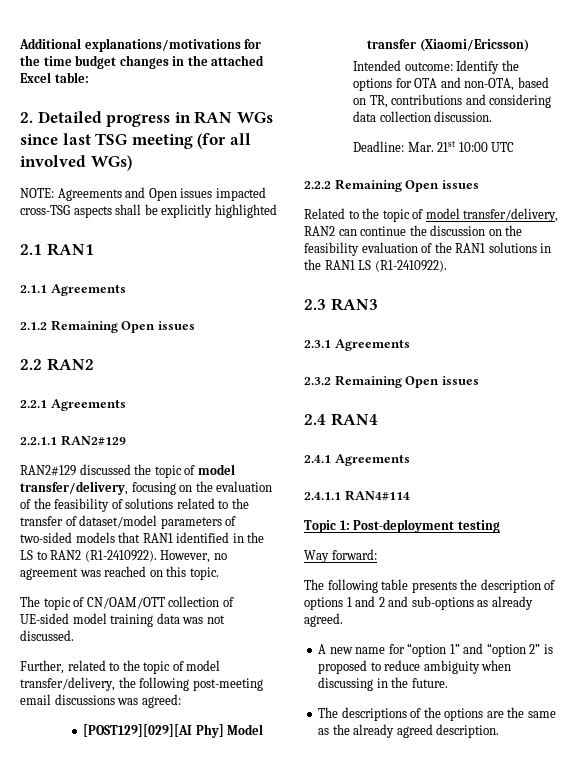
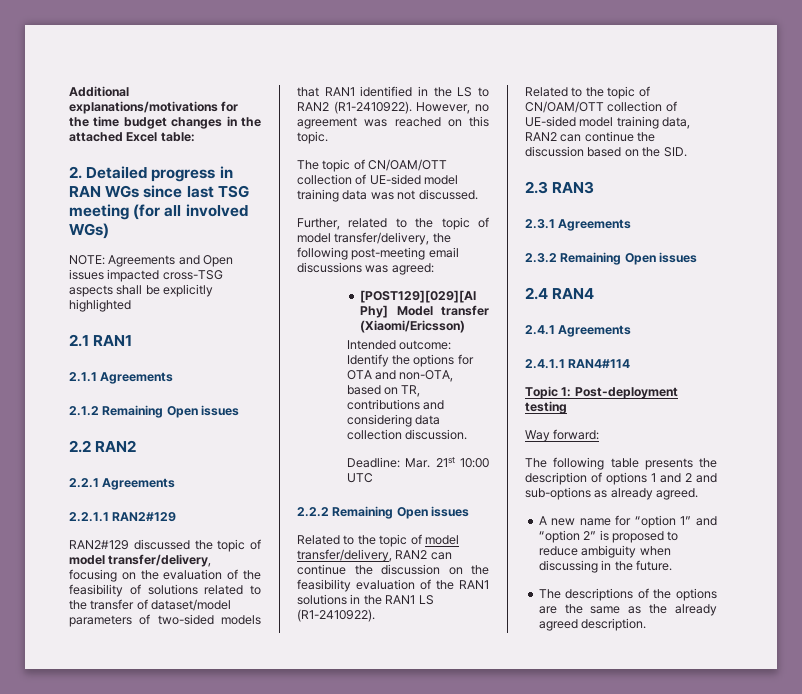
(447, 266) none -> [525,86,650,99] [525,101,677,113] [525,116,691,129] [525,131,656,142] [525,146,687,157] // Related to the topic of CN/OAM/OTT collection of UE-sided model training data, RAN2 can continue the discussion based on the SID.

